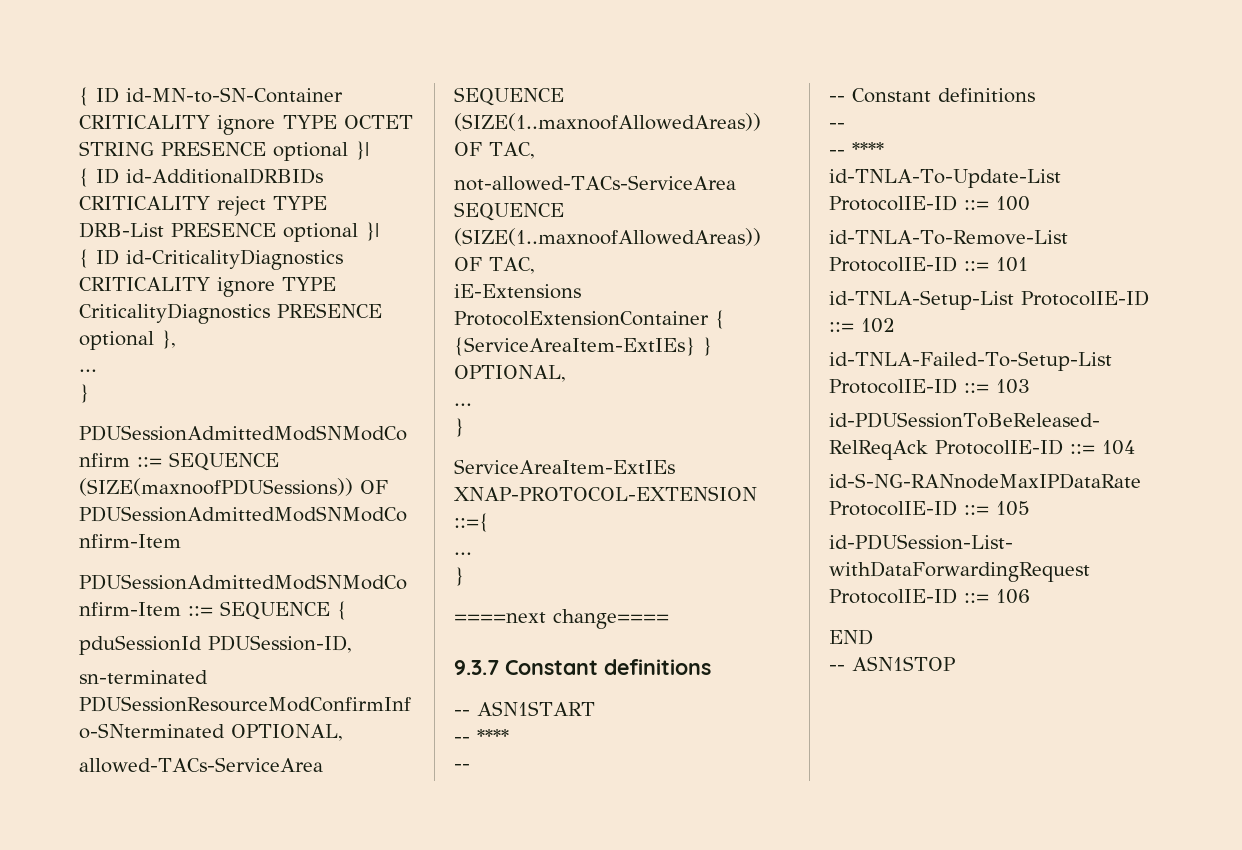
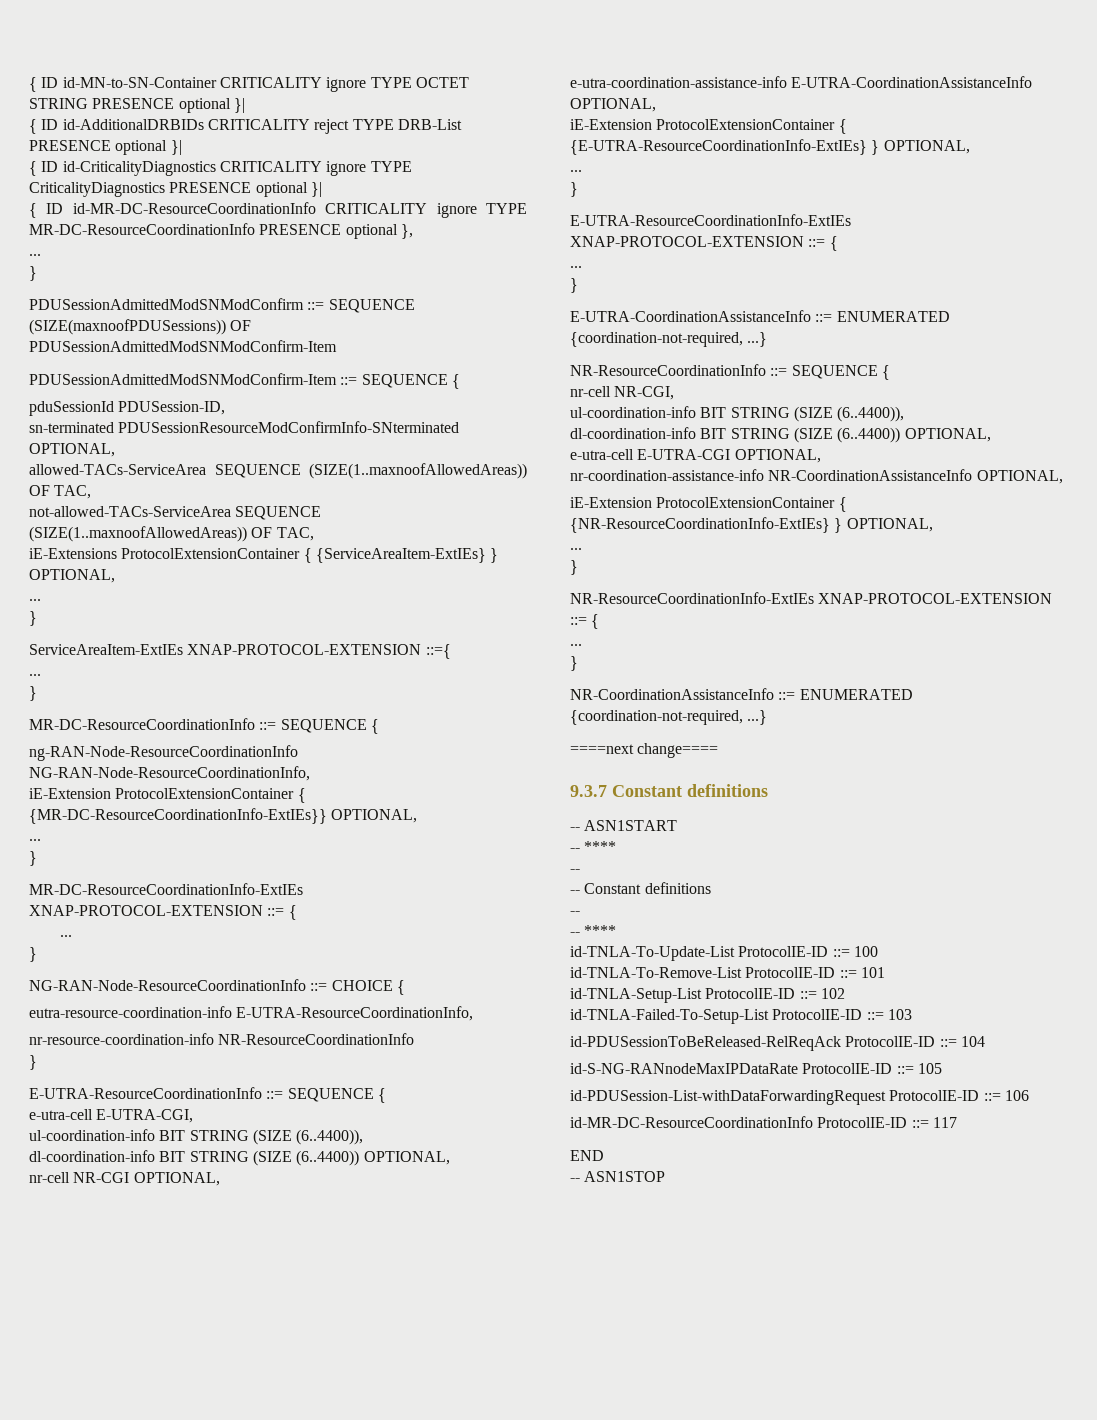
(154, 340) none -> [310,182,322,197] [29,202,528,218] [29,223,398,239] }| // { ID id-MR-DC-ResourceCoordinationInfo CRITICALITY ignore TYPE MR-DC-ResourceCoordinationInfo PRESENCE optional
(464, 576) none -> [29,718,379,734] [29,745,298,761] [29,766,310,781] [29,788,306,803] [29,808,418,824] [29,839,41,841] [29,851,37,866] [29,883,303,895] [29,905,297,920] [60,935,73,937] [29,947,37,962] [29,979,405,995] [29,1006,474,1021] [29,1033,415,1045] [29,1055,37,1070] [29,1087,386,1103] [29,1109,194,1123] [29,1129,364,1145] [29,1150,450,1166] [29,1172,220,1186] [570,76,1033,88] [570,98,656,112] [570,119,847,134] [570,139,970,155] [570,170,582,172] [570,182,578,197] [570,214,851,226] [570,236,838,251] [570,266,582,268] [570,278,578,293] [570,310,950,322] [570,332,768,347] [570,364,890,380] [570,386,675,400] [570,406,905,422] [570,427,991,443] [570,449,821,463] [570,469,1063,484] [570,497,847,512] [570,517,933,533] [570,548,582,550] [570,560,578,575] [570,592,1053,604] [570,614,600,629] [570,644,582,646] [570,656,578,671] [570,688,913,700] [570,710,768,725] // MR-DC-ResourceCoordinationInfo ::= SEQUENCE { // ng-RAN-Node-ResourceCoordinationInfo NG-RAN-Node-ResourceCoordinationInfo, // iE-Extension ProtocolExtensionContainer { {MR-DC-ResourceCoordinationInfo-ExtIEs}} OPTIONAL, // ... // } // MR-DC-ResourceCoordinationInfo-ExtIEs XNAP-PROTOCOL-EXTENSION ::= { // ... // } // NG-RAN-Node-ResourceCoordinationInfo ::= CHOICE { // eutra-resource-coordination-info E-UTRA-ResourceCoordinationInfo, // nr-resource-coordination-info NR-ResourceCoordinationInfo // } // E-UTRA-ResourceCoordinationInfo ::= SEQUENCE { // e-utra-cell E-UTRA-CGI, // ul-coordination-info BIT STRING (SIZE (6..4400)), // dl-coordination-info BIT STRING (SIZE (6..4400)) OPTIONAL, // nr-cell NR-CGI OPTIONAL, // e-utra-coordination-assistance-info E-UTRA-CoordinationAssistanceInfo OPTIONAL, // iE-Extension ProtocolExtensionContainer { {E-UTRA-ResourceCoordinationInfo-ExtIEs} } OPTIONAL, // ... // } // E-UTRA-ResourceCoordinationInfo-ExtIEs XNAP-PROTOCOL-EXTENSION ::= { // ... // } // E-UTRA-CoordinationAssistanceInfo ::= ENUMERATED {coordination-not-required, ...} // NR-ResourceCoordinationInfo ::= SEQUENCE { // nr-cell NR-CGI, // ul-coordination-info BIT STRING (SIZE (6..4400)), // dl-coordination-info BIT STRING (SIZE (6..4400)) OPTIONAL, // e-utra-cell E-UTRA-CGI OPTIONAL, // nr-coordination-assistance-info NR-CoordinationAssistanceInfo OPTIONAL, // iE-Extension ProtocolExtensionContainer { {NR-ResourceCoordinationInfo-ExtIEs} } OPTIONAL, // ... // } // NR-ResourceCoordinationInfo-ExtIEs XNAP-PROTOCOL-EXTENSION ::= { // ... // } // NR-CoordinationAssistanceInfo ::= ENUMERATED {coordination-not-required, ...}
(1030, 596) none -> [570,1116,957,1128] // id-MR-DC-ResourceCoordinationInfo ProtocolIE-ID ::= 117

